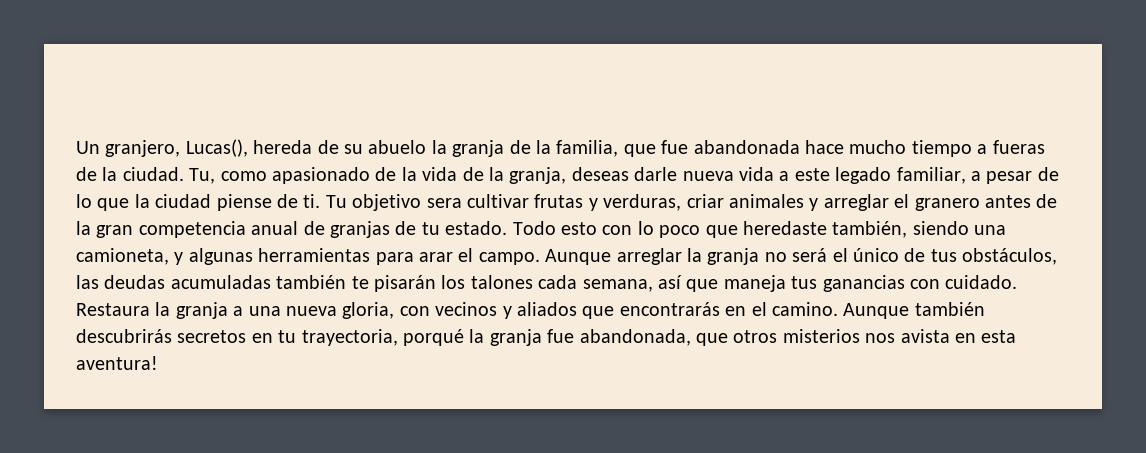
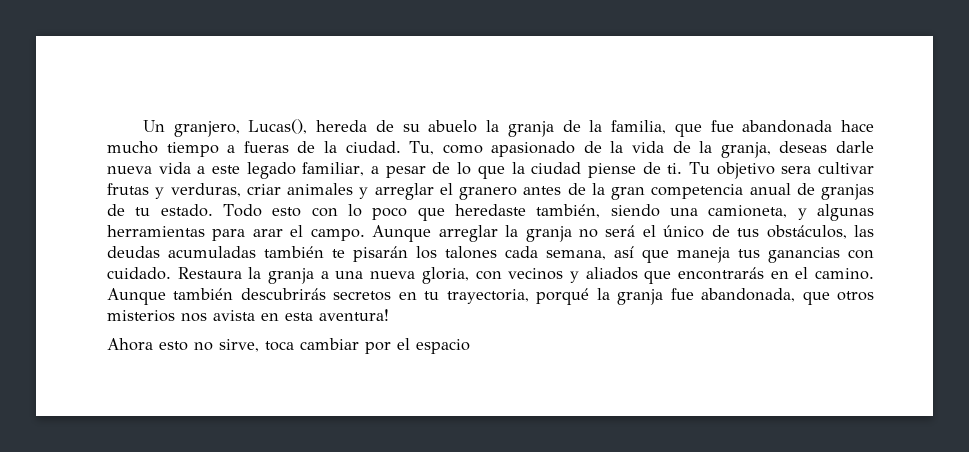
(158, 363) none -> [107,338,470,354] // Ahora esto no sirve, toca cambiar por el espacio

